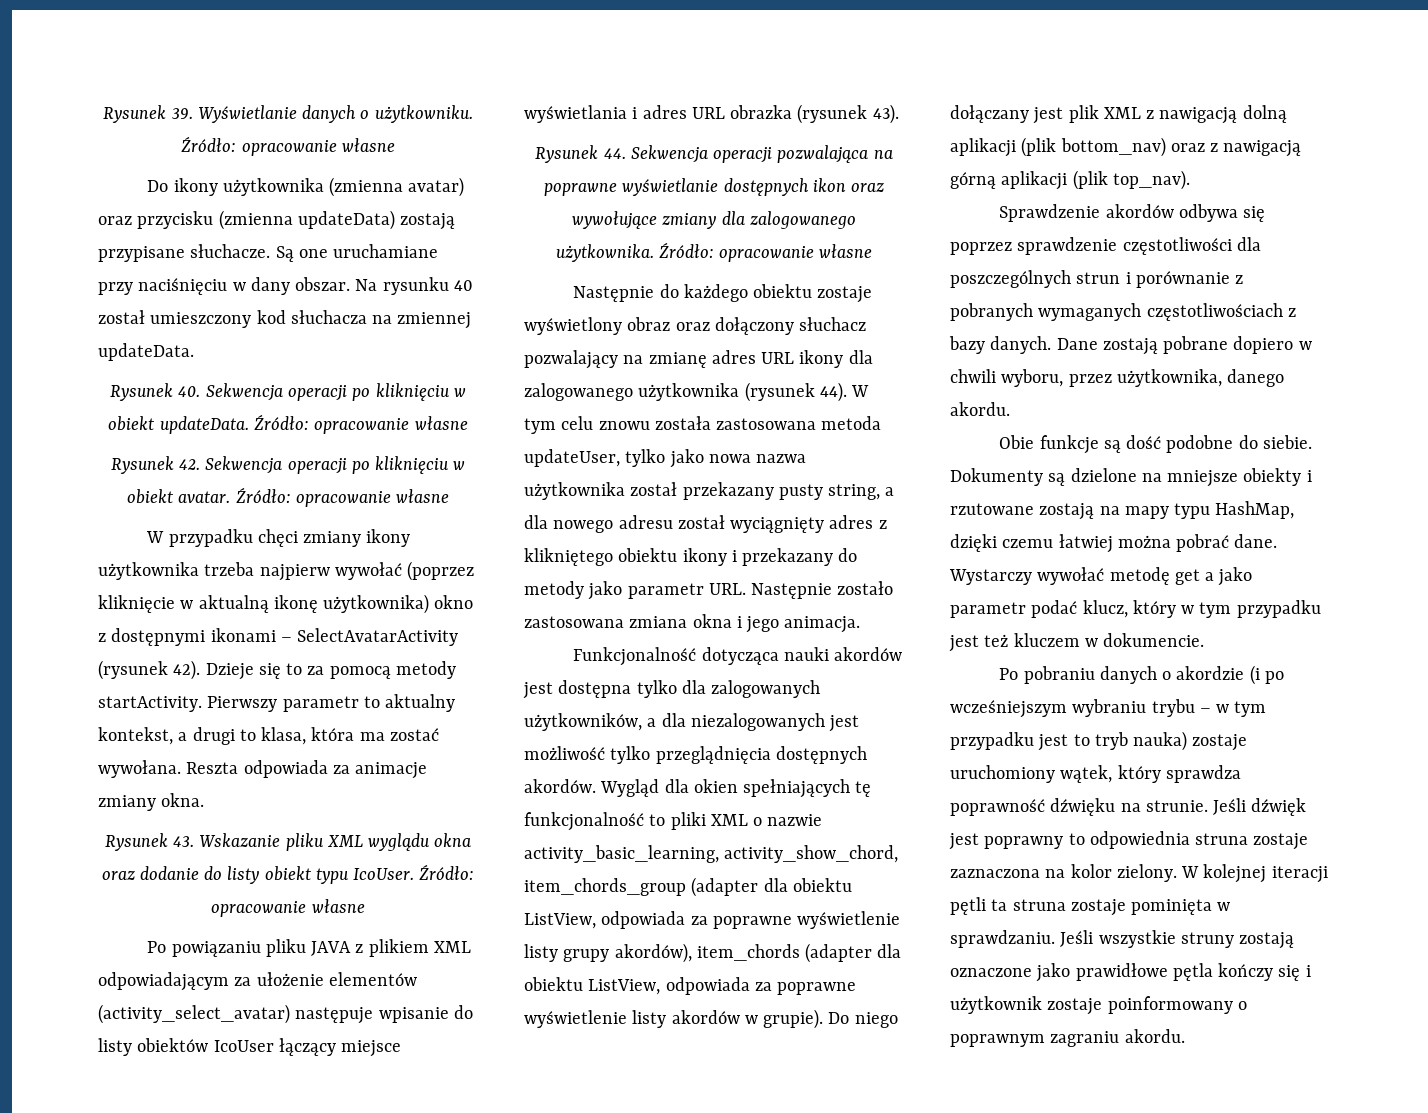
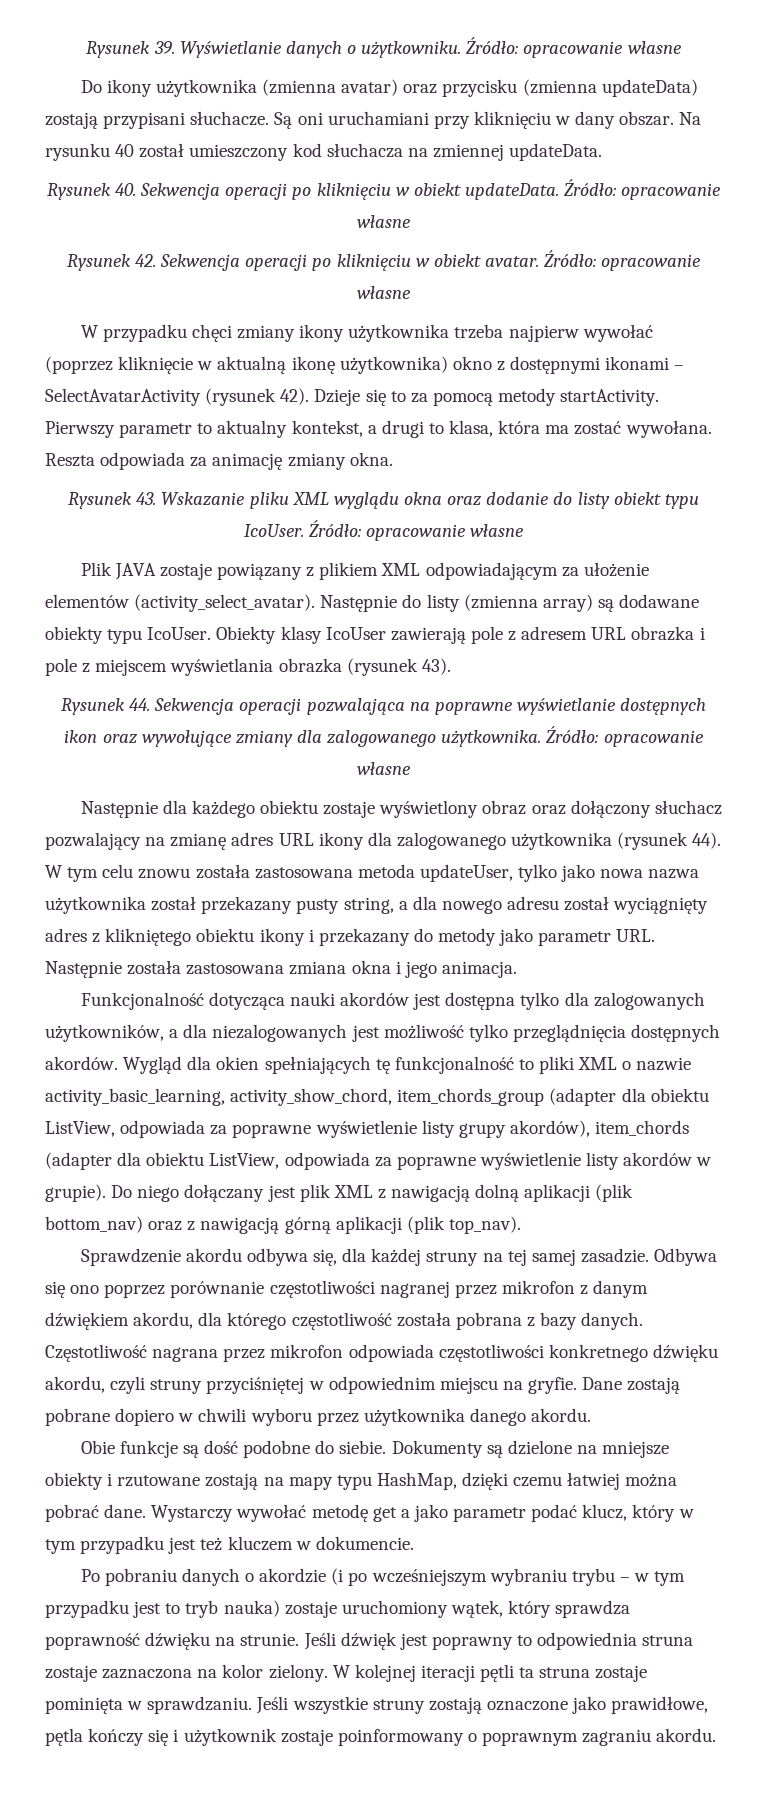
[98,246,185,262] przypisane -> [103,112,186,129] przypisani
[298,244,439,258] [98,278,228,295] one uruchamiane przy naciśnięciu -> [297,111,551,129] oni uruchamiani przy kliknięciu
[355,762,428,779] animacje -> [212,453,283,470] animację
[147,939,352,957] Po powiązaniu pliku JAVA -> [80,562,303,580] Plik JAVA zostaje powiązany
[98,1004,473,1024] [98,1038,402,1057] [524,105,725,123] (activity_select_avatar) następuje wpisanie do listy obiektów IcoUser łączący miejsce wyświetlania i adres URL -> [134,594,700,612] [45,626,705,644] [45,658,274,676] (activity_select_avatar). Następnie do listy (zmienna array) są dodawane obiekty typu IcoUser. Obiekty klasy IcoUser zawierają pole z adresem URL obrazka i pole z miejscem wyświetlania
[659,284,679,298] do -> [162,800,187,814] dla
[837,581,894,595] zostało -> [127,960,182,975] została
[1105,204,1266,222] [950,237,1261,255] [950,270,1244,288] [950,303,1296,321] [949,336,1052,354] akordów odbywa się poprzez sprawdzenie częstotliwości dla poszczególnych strun i porównanie z pobranych wymaganych częstotliwościach z bazy danych. -> [185,1248,718,1266] [45,1280,649,1298] [45,1312,644,1330] [45,1344,718,1362] [45,1376,578,1394] akordu odbywa się, dla każdej struny na tej samej zasadzie. Odbywa się ono poprzez porównanie częstotliwości nagranej przez mikrofon z danym dźwiękiem akordu, dla którego częstotliwość została pobrana z bazy danych. Częstotliwość nagrana przez mikrofon odpowiada częstotliwości konkretnego dźwięku akordu, czyli struny przyciśniętej w odpowiednim miejscu na gryfie.
[1001,369,1222,387] wyboru, przez użytkownika, -> [250,1408,465,1426] wyboru przez użytkownika
[1075,963,1168,981] prawidłowe -> [611,1696,709,1714] prawidłowe,

